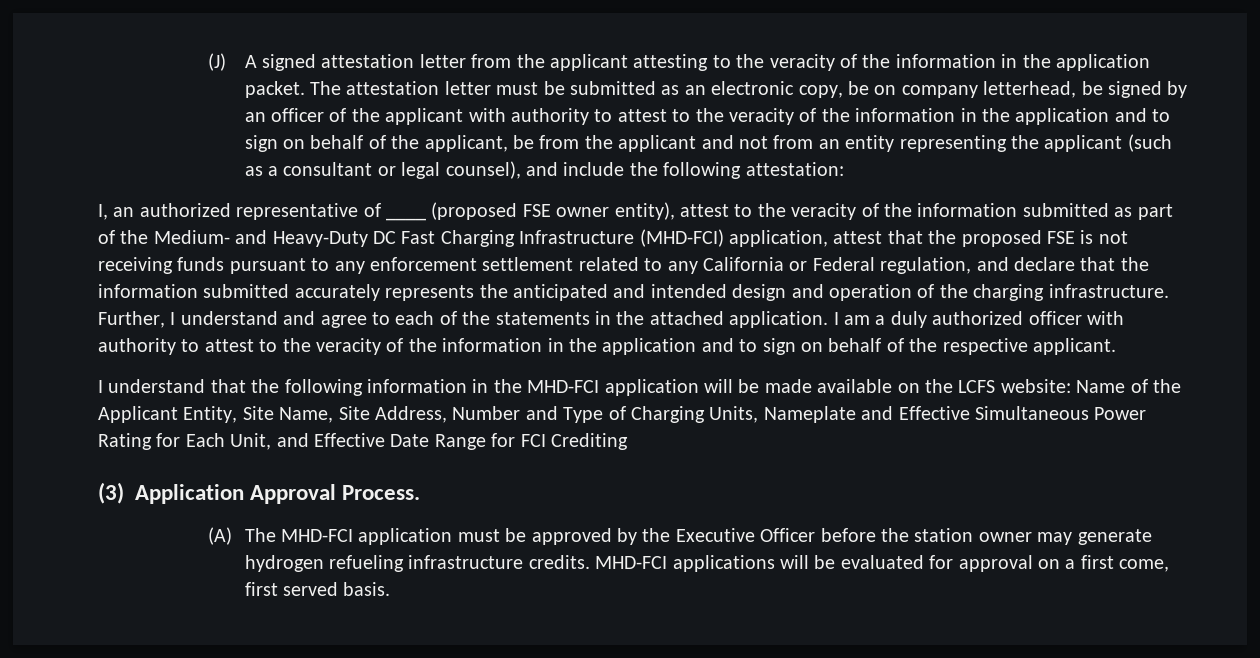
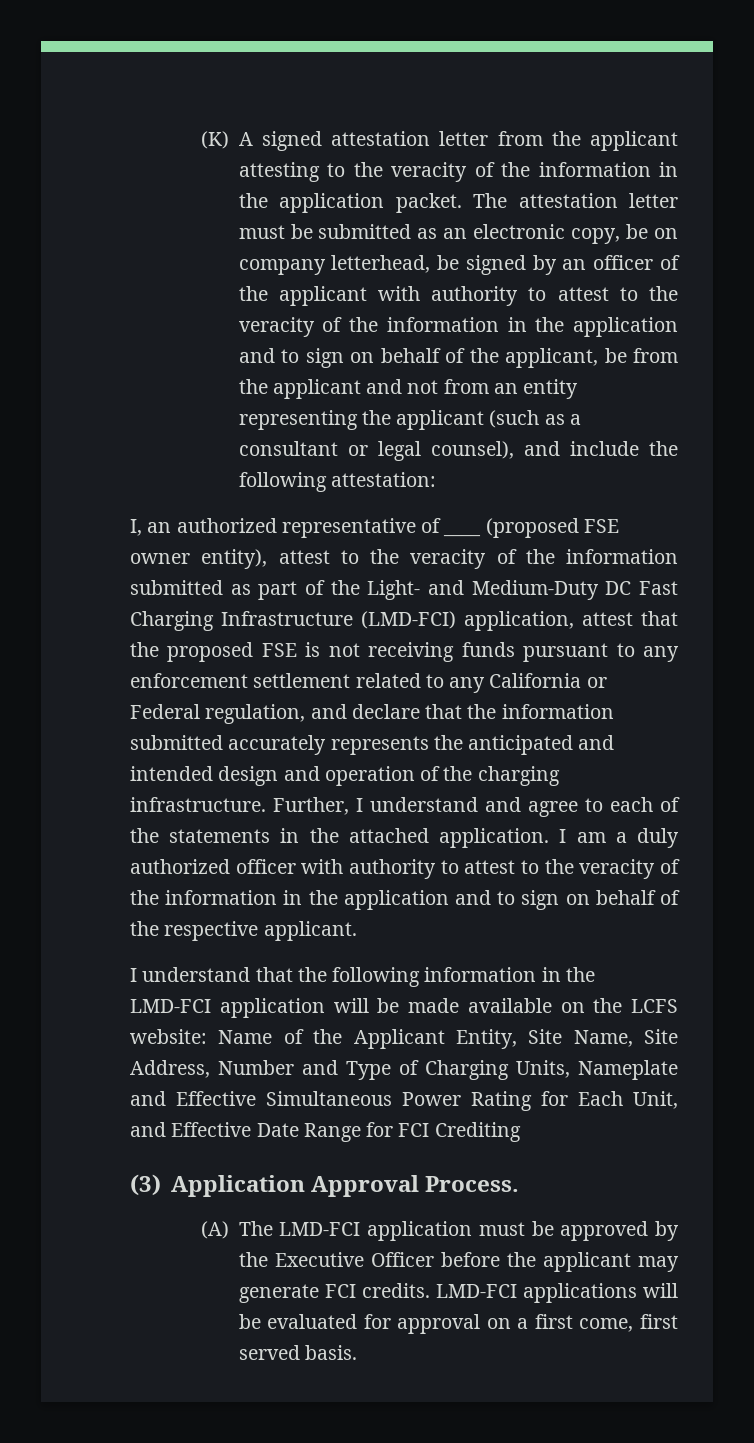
[207,53,226,71] (J) -> [200,131,229,149] (K)
[153,230,368,247] Medium- and Heavy-Duty -> [367,580,599,600] Light- and Medium-Duty
[639,229,724,247] (MHD-FCI) -> [361,611,456,629] (LMD-FCI)
[527,380,600,393] MHD-FCI -> [130,999,211,1013] LMD-FCI
[281,529,354,542] MHD-FCI -> [279,1222,361,1236] LMD-FCI
[914,528,1152,545] [244,555,668,572] station owner may generate hydrogen refueling infrastructure credits. MHD-FCI -> [542,1252,679,1272] [238,1283,517,1303] applicant may generate FCI credits. LMD-FCI

